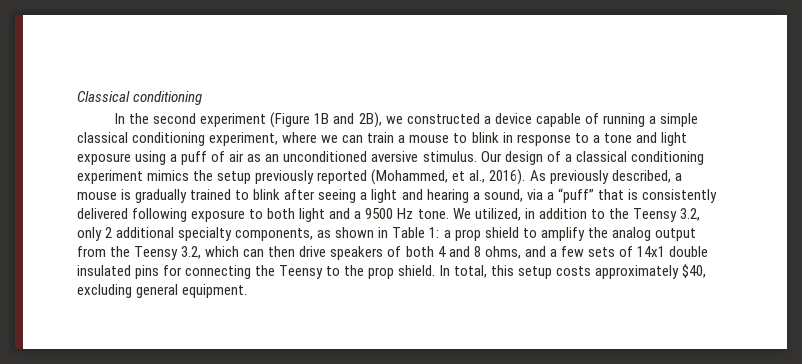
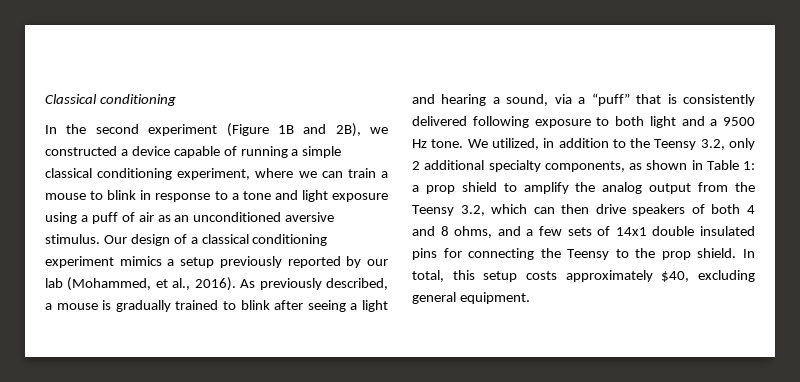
[193,170,214,181] the -> [167,259,175,266] a
(368, 177) none -> [346,256,389,268] [45,278,63,288] by our lab

